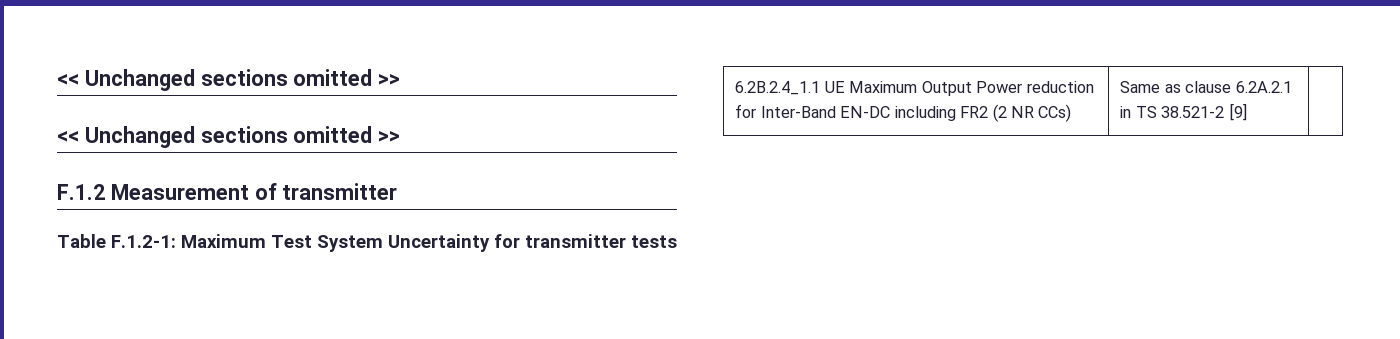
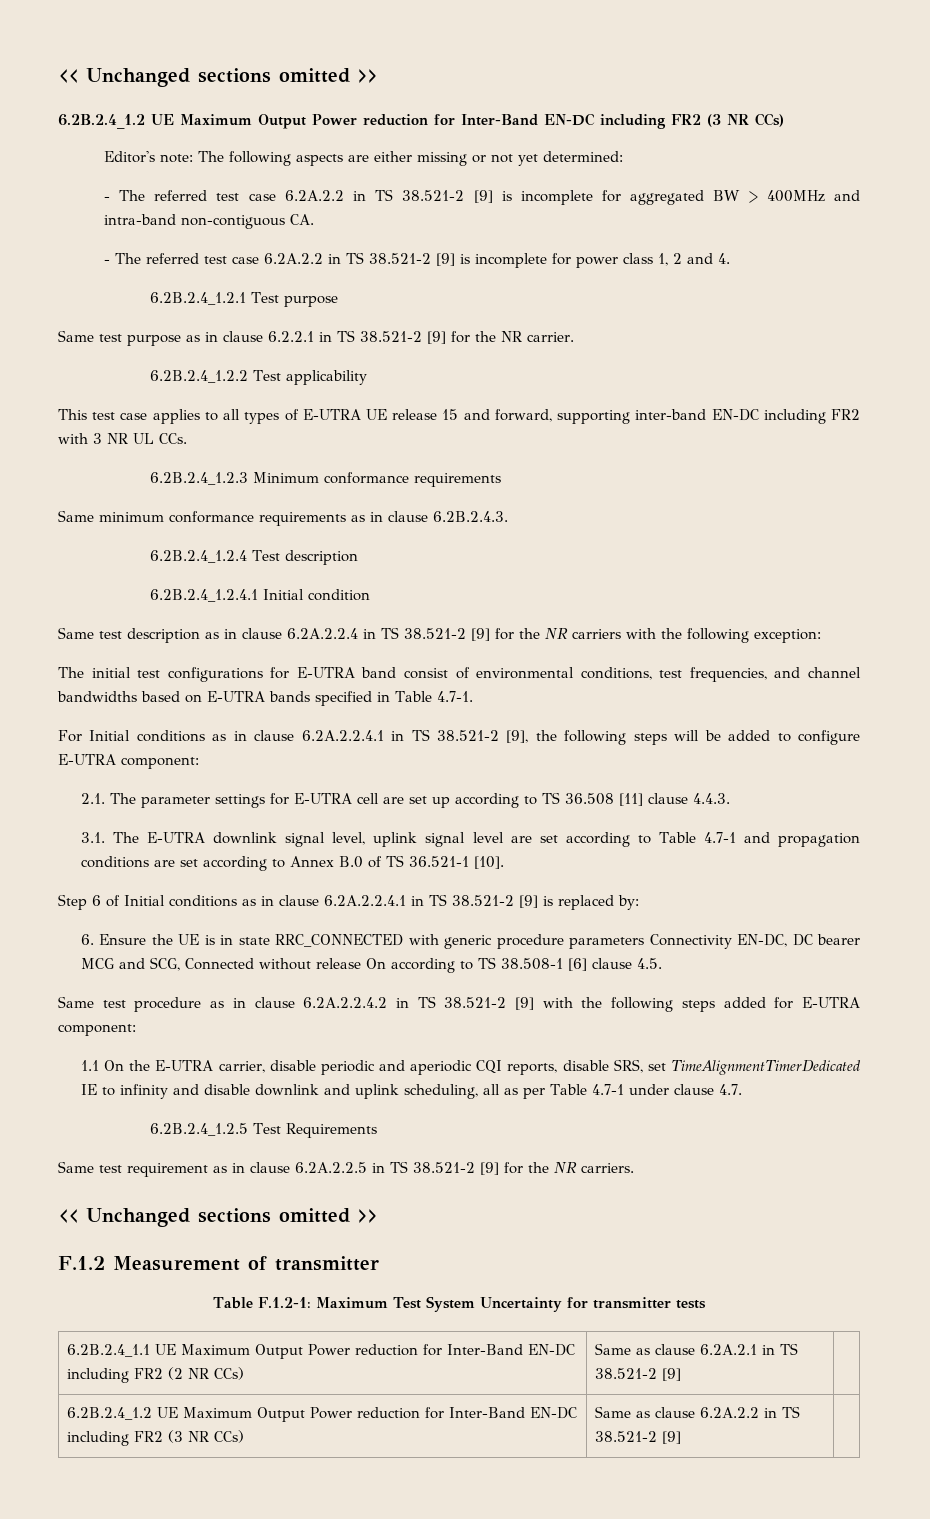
[57,69,401,91] << Unchanged sections omitted >> -> [58,68,378,87] [58,113,784,129] [103,151,623,166] [103,189,860,205] [103,214,314,229] [103,252,730,268] [149,292,338,307] [58,330,574,346] [149,370,367,385] [58,409,860,424] [58,433,187,444] [149,472,501,487] [58,510,508,526] [149,550,358,565] [149,589,370,602] [58,627,821,643] [58,667,861,682] [57,691,473,706] [58,729,861,745] [58,754,199,769] [80,792,730,808] [80,832,860,847] [80,855,504,871] [58,894,639,910] [80,934,860,949] [80,957,662,973] [58,996,861,1012] [58,1024,136,1036] [80,1059,861,1075] [80,1084,742,1099] [149,1123,377,1138] [58,1161,634,1177] << Unchanged sections omitted >> // 6.2B.2.4_1.2 UE Maximum Output Power reduction for Inter-Band EN-DC including FR2 (3 NR CCs) // Editor's note: The following aspects are either missing or not yet determined: // - The referred test case 6.2A.2.2 in TS 38.521-2 [9] is incomplete for aggregated BW > 400MHz and intra-band non-contiguous CA. // - The referred test case 6.2A.2.2 in TS 38.521-2 [9] is incomplete for power class 1, 2 and 4. // 6.2B.2.4_1.2.1 Test purpose // Same test purpose as in clause 6.2.2.1 in TS 38.521-2 [9] for the NR carrier. // 6.2B.2.4_1.2.2 Test applicability // This test case applies to all types of E-UTRA UE release 15 and forward, supporting inter-band EN-DC including FR2 with 3 NR UL CCs. // 6.2B.2.4_1.2.3 Minimum conformance requirements // Same minimum conformance requirements as in clause 6.2B.2.4.3. // 6.2B.2.4_1.2.4 Test description // 6.2B.2.4_1.2.4.1 Initial condition // Same test description as in clause 6.2A.2.2.4 in TS 38.521-2 [9] for the NR carriers with the following exception: // The initial test configurations for E-UTRA band consist of environmental conditions, test frequencies, and channel bandwidths based on E-UTRA bands specified in Table 4.7-1. // For Initial conditions as in clause 6.2A.2.2.4.1 in TS 38.521-2 [9], the following steps will be added to configure E-UTRA component: // 2.1. The parameter settings for E-UTRA cell are set up according to TS 36.508 [11] clause 4.4.3. // 3.1. The E-UTRA downlink signal level, uplink signal level are set according to Table 4.7-1 and propagation conditions are set according to Annex B.0 of TS 36.521-1 [10]. // Step 6 of Initial conditions as in clause 6.2A.2.2.4.1 in TS 38.521-2 [9] is replaced by: // 6. Ensure the UE is in state RRC_CONNECTED with generic procedure parameters Connectivity EN-DC, DC bearer MCG and SCG, Connected without release On according to TS 38.508-1 [6] clause 4.5. // Same test procedure as in clause 6.2A.2.2.4.2 in TS 38.521-2 [9] with the following steps added for E-UTRA component: // 1.1 On the E-UTRA carrier, disable periodic and aperiodic CQI reports, disable SRS, set TimeAlignmentTimerDedicated IE to infinity and disable downlink and uplink scheduling, all as per Table 4.7-1 under clause 4.7. // 6.2B.2.4_1.2.5 Test Requirements // Same test requirement as in clause 6.2A.2.2.5 in TS 38.521-2 [9] for the NR carriers.
(1247, 112) none -> [67,1407,578,1422] [67,1430,245,1446] [595,1406,801,1418] [595,1431,682,1444] // 6.2B.2.4_1.2 UE Maximum Output Power reduction for Inter-Band EN-DC including FR2 (3 NR CCs) | Same as clause 6.2A.2.2 in TS 38.521-2 [9] |

